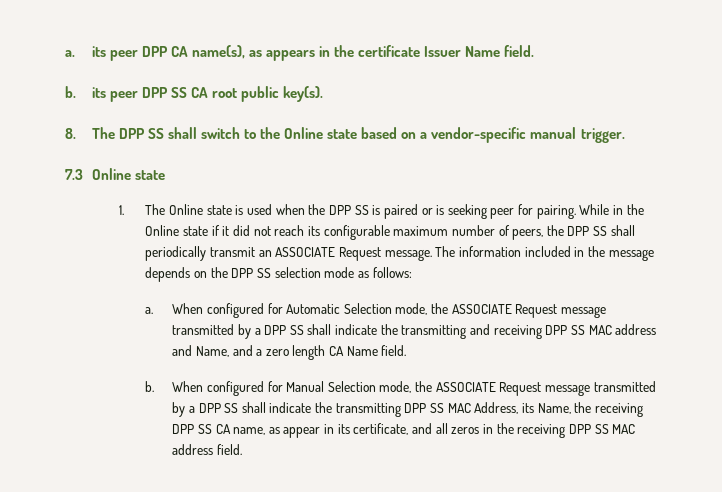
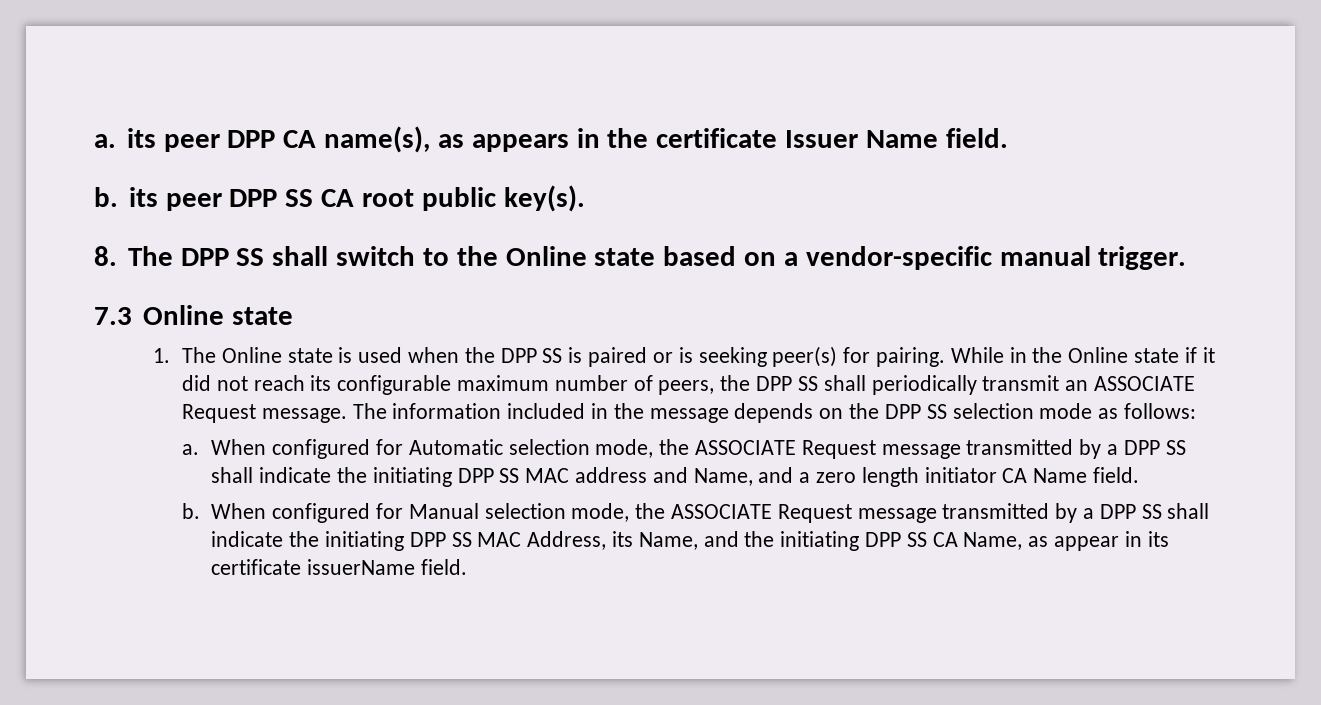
[490,208,515,219] peer -> [772,346,838,367] peer(s)
[343,303,392,314] Selection -> [508,439,590,455] selection
[401,324,542,339] transmitting and receiving -> [372,467,452,487] initiating
(326, 352) none -> [924,467,997,483] initiator
[327,381,376,392] Selection -> [484,503,566,519] selection
[335,403,401,417] transmitting -> [324,531,404,551] initiating
[574,402,643,417] [172,424,266,435] the receiving DPP SS CA name, -> [703,531,1023,551] and the initiating DPP SS CA Name,
[353,423,636,438] [172,444,214,455] certificate, and all zeros in the receiving DPP SS MAC address -> [211,559,416,575] certificate issuerName

